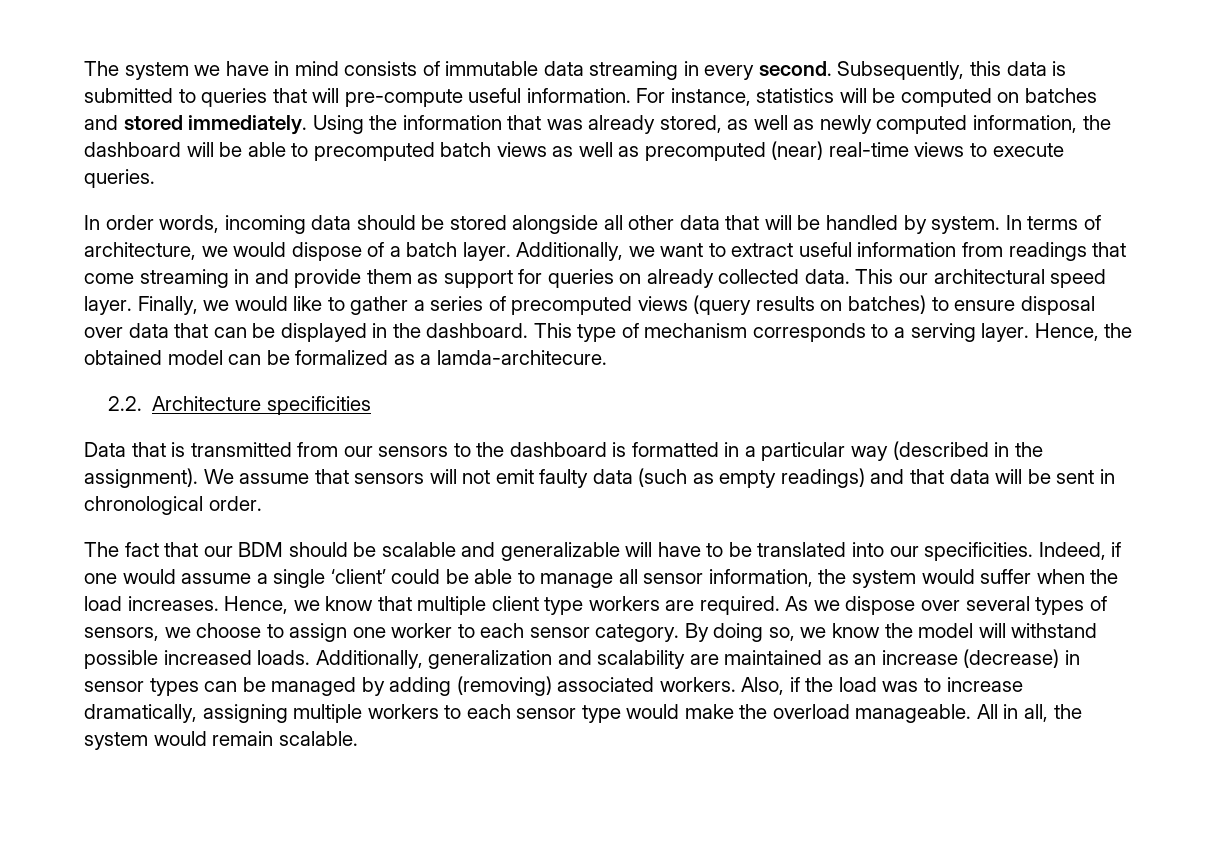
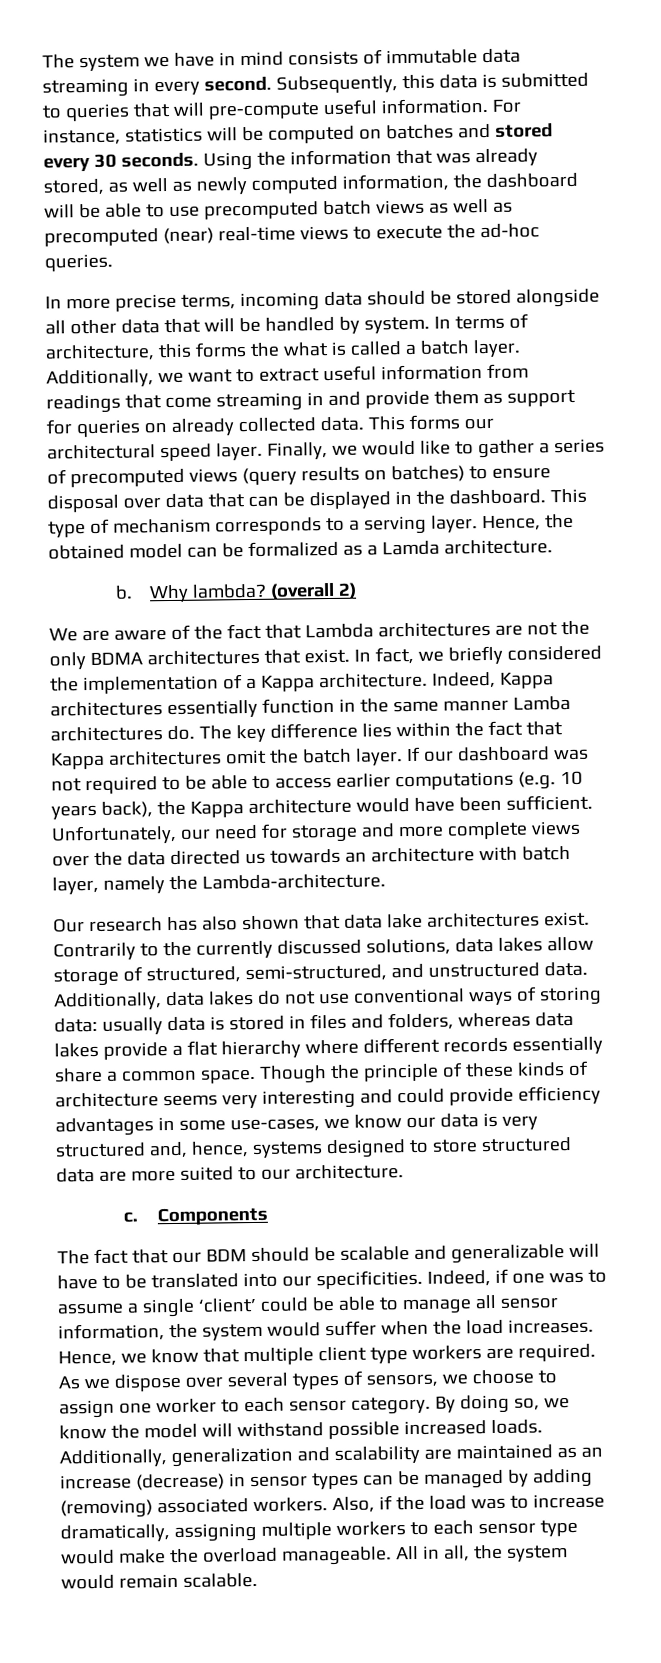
[188,115,308,135] immediately. -> [43,152,199,172] every 30 seconds.
(309, 150) none -> [168,205,200,217] use
(1064, 150) none -> [446,223,540,239] the ad-hoc
[105,215,220,233] order words, -> [65,293,236,312] more precise terms,
[201,242,385,261] we would dispose of -> [157,341,402,359] this forms the what is called
(894, 276) none -> [408,414,460,430] forms
[436,350,607,365] [107,396,371,415] [84,441,1043,461] [84,468,1115,488] [84,496,262,515] lamda-architecure. // 2.2. Architecture specificities // Data that is transmitted from our sensors to the dashboard is formatted in a particular way (described in the assignment). We assume that sensors will not emit faulty data (such as empty readings) and that data will be sent in chronological order. -> [381,539,553,556] [115,582,358,603] [49,620,590,642] [49,645,602,670] [50,671,554,695] [50,695,571,719] [50,720,563,743] [50,746,589,770] [51,770,583,795] [51,794,593,820] [51,820,581,845] [52,845,571,867] [52,873,386,895] [53,911,590,933] [53,936,594,961] [53,961,588,987] [54,986,602,1011] [54,1011,574,1035] [54,1036,603,1060] [54,1060,589,1084] [55,1085,601,1109] [55,1112,538,1137] [55,1137,572,1159] [56,1164,404,1183] [123,1206,269,1226] Lamda architecture. // b. Why lambda? (overall 2) // We are aware of the fact that Lambda architectures are not the only BDMA architectures that exist. In fact, we briefly considered the implementation of a Kappa architecture. Indeed, Kappa architectures essentially function in the same manner Lamba architectures do. The key difference lies within the fact that Kappa architectures omit the batch layer. If our dashboard was not required to be able to access earlier computations (e.g. 10 years back), the Kappa architecture would have been sufficient. Unfortunately, our need for storage and more complete views over the data directed us towards an architecture with batch layer, namely the Lambda-architecture. // Our research has also shown that data lake architectures exist. Contrarily to the currently discussed solutions, data lakes allow storage of structured, semi-structured, and unstructured data. Additionally, data lakes do not use conventional ways of storing data: usually data is stored in files and folders, whereas data lakes provide a flat hierarchy where different records essentially share a common space. Though the principle of these kinds of architecture seems very interesting and could provide efficiency advantages in some use-cases, we know our data is very structured and, hence, systems designed to store structured data are more suited to our architecture. // c. Components
[122,569,176,584] would -> [548,1269,607,1284] was to

